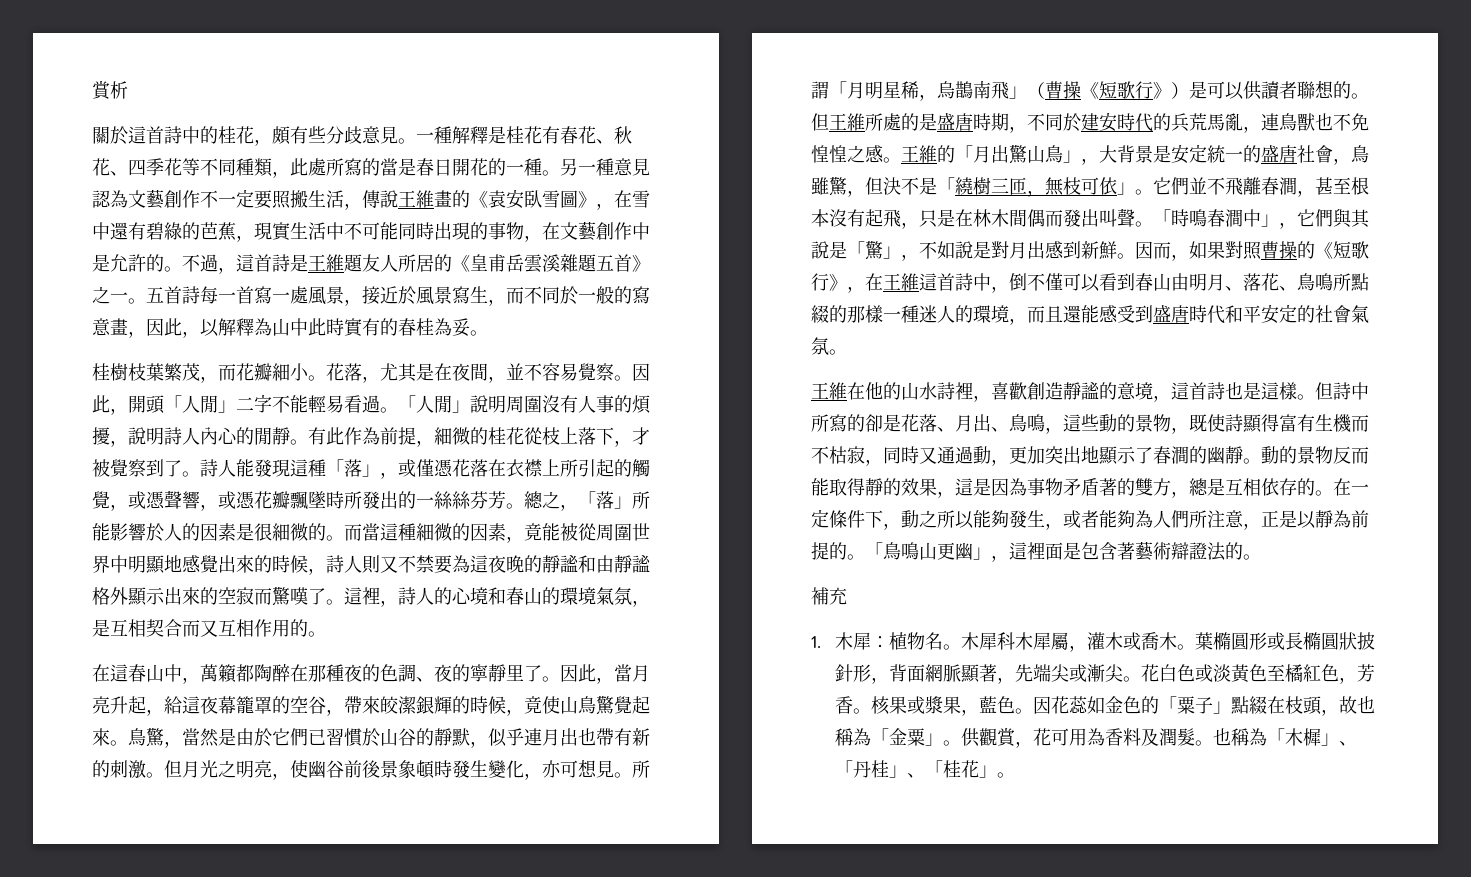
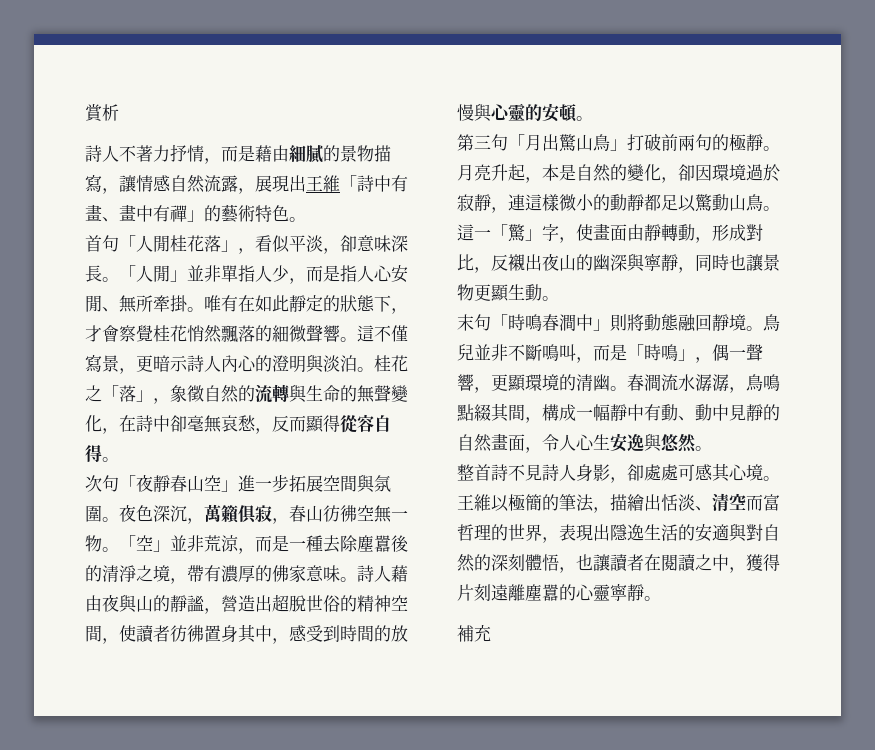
[92,126,632,146] [92,158,650,178] [92,189,650,210] [92,221,650,242] [92,254,650,274] [92,286,650,306] [92,318,488,338] [92,363,650,383] [92,394,652,415] [92,427,650,447] [92,459,650,479] [92,490,650,511] [92,523,650,543] [92,555,651,575] [92,586,650,607] [92,619,326,637] [92,664,650,684] [92,695,650,716] [92,727,650,748] [92,759,650,780] [811,80,1369,101] [811,112,1369,133] [811,144,1369,165] [811,176,1369,197] [811,208,1370,229] [811,240,1369,261] [811,273,1369,293] [811,304,1369,325] [811,337,847,355] [811,382,1369,402] [811,414,1369,434] [811,446,1369,466] [811,478,1369,498] [811,509,1369,530] [811,541,1261,562] [811,587,847,605] [811,632,1376,652] [835,664,1376,684] [835,696,1376,716] [835,727,1358,748] [835,760,1016,778] 關於這首詩中的桂花，頗有些分歧意見。一種解釋是桂花有春花、秋花、四季花等不同種類，此處所寫的當是春日開花的一種。另一種意見認為文藝創作不一定要照搬生活，傳說王維畫的《袁安臥雪圖》，在雪中還有碧綠的芭蕉，現實生活中不可能同時出現的事物，在文藝創作中是允許的。不過，這首詩是王維題友人所居的《皇甫岳雲溪雜題五首》之一。五首詩每一首寫一處風景，接近於風景寫生，而不同於一般的寫意畫，因此，以解釋為山中此時實有的春桂為妥。 // 桂樹枝葉繁茂，而花瓣細小。花落，尤其是在夜間，並不容易覺察。因此，開頭「人閒」二字不能輕易看過。「人閒」說明周圍沒有人事的煩擾，說明詩人內心的閒靜。有此作為前提，細微的桂花從枝上落下，才被覺察到了。詩人能發現這種「落」，或僅憑花落在衣襟上所引起的觸覺，或憑聲響，或憑花瓣飄墜時所發出的一絲絲芬芳。總之，「落」所能影響於人的因素是很細微的。而當這種細微的因素，竟能被從周圍世界中明顯地感覺出來的時候，詩人則又不禁要為這夜晚的靜謐和由靜謐格外顯示出來的空寂而驚嘆了。這裡，詩人的心境和春山的環境氣氛，是互相契合而又互相作用的。 // 在這春山中，萬籟都陶醉在那種夜的色調、夜的寧靜里了。因此，當月亮升起，給這夜幕籠罩的空谷，帶來皎潔銀輝的時候，竟使山鳥驚覺起來。鳥驚，當然是由於它們已習慣於山谷的靜默，似乎連月出也帶有新的刺激。但月光之明亮，使幽谷前後景象頓時發生變化，亦可想見。所謂「月明星稀，烏鵲南飛」（曹操《短歌行》）是可以供讀者聯想的。但王維所處的是盛唐時期，不同於建安時代的兵荒馬亂，連鳥獸也不免惶惶之感。王維的「月出驚山鳥」，大背景是安定統一的盛唐社會，鳥雖驚，但決不是「繞樹三匝，無枝可依」。它們並不飛離春澗，甚至根本沒有起飛，只是在林木間偶而發出叫聲。「時鳴春澗中」，它們與其說是「驚」，不如說是對月出感到新鮮。因而，如果對照曹操的《短歌行》，在王維這首詩中，倒不僅可以看到春山由明月、落花、鳥鳴所點綴的那樣一種迷人的環境，而且還能感受到盛唐時代和平安定的社會氣氛。 // 王維在他的山水詩裡，喜歡創造靜謐的意境，這首詩也是這樣。但詩中所寫的卻是花落、月出、鳥鳴，這些動的景物，既使詩顯得富有生機而不枯寂，同時又通過動，更加突出地顯示了春澗的幽靜。動的景物反而能取得靜的效果，這是因為事物矛盾著的雙方，總是互相依存的。在一定條件下，動之所以能夠發生，或者能夠為人們所注意，正是以靜為前提的。「鳥鳴山更幽」，這裡面是包含著藝術辯證法的。 // 補充 // 1.木犀：植物名。木犀科木犀屬，灌木或喬木。葉橢圓形或長橢圓狀披針形，背面網脈顯著，先端尖或漸尖。花白色或淡黃色至橘紅色，芳香。核果或漿果，藍色。因花蕊如金色的「粟子」點綴在枝頭，故也稱為「金粟」。供觀賞，花可用為香料及潤髮。也稱為「木樨」、「丹桂」、「桂花」。 -> [85,144,391,164] [85,174,408,194] [85,204,306,223] [85,235,408,254] [85,265,408,284] [85,295,408,314] [85,325,408,343] [85,354,408,374] [85,384,408,404] [85,414,391,434] [85,445,119,462] [85,474,391,493] [85,504,408,524] [85,535,409,554] [85,565,408,584] [85,594,408,614] [85,624,408,644] [457,103,593,122] [457,133,780,152] [457,164,780,183] [457,194,780,213] [457,223,763,243] [457,253,780,273] [457,284,559,302] [457,314,780,332] [457,344,763,363] [457,374,780,393] [457,403,780,423] [457,433,712,453] [457,463,780,483] [457,493,780,513] [457,524,780,543] [457,554,780,573] [457,583,661,601] [457,624,491,642] 詩人不著力抒情，而是藉由細膩的景物描寫，讓情感自然流露，展現出王維「詩中有畫、畫中有禪」的藝術特色。 // 首句「人閒桂花落」，看似平淡，卻意味深長。「人閒」並非單指人少，而是指人心安閒、無所牽掛。唯有在如此靜定的狀態下，才會察覺桂花悄然飄落的細微聲響。這不僅寫景，更暗示詩人內心的澄明與淡泊。桂花之「落」，象徵自然的流轉與生命的無聲變化，在詩中卻毫無哀愁，反而顯得從容自得。 // 次句「夜靜春山空」進一步拓展空間與氛圍。夜色深沉，萬籟俱寂，春山彷彿空無一物。「空」並非荒涼，而是一種去除塵囂後的清淨之境，帶有濃厚的佛家意味。詩人藉由夜與山的靜謐，營造出超脫世俗的精神空間，使讀者彷彿置身其中，感受到時間的放慢與心靈的安頓。 // 第三句「月出驚山鳥」打破前兩句的極靜。月亮升起，本是自然的變化，卻因環境過於寂靜，連這樣微小的動靜都足以驚動山鳥。這一「驚」字，使畫面由靜轉動，形成對比，反襯出夜山的幽深與寧靜，同時也讓景物更顯生動。 // 末句「時鳴春澗中」則將動態融回靜境。鳥兒並非不斷鳴叫，而是「時鳴」，偶一聲響，更顯環境的清幽。春澗流水潺潺，鳥鳴點綴其間，構成一幅靜中有動、動中見靜的自然畫面，令人心生安逸與悠然。 // 整首詩不見詩人身影，卻處處可感其心境。王維以極簡的筆法，描繪出恬淡、清空而富哲理的世界，表現出隱逸生活的安適與對自然的深刻體悟，也讓讀者在閱讀之中，獲得片刻遠離塵囂的心靈寧靜。 // 補充

